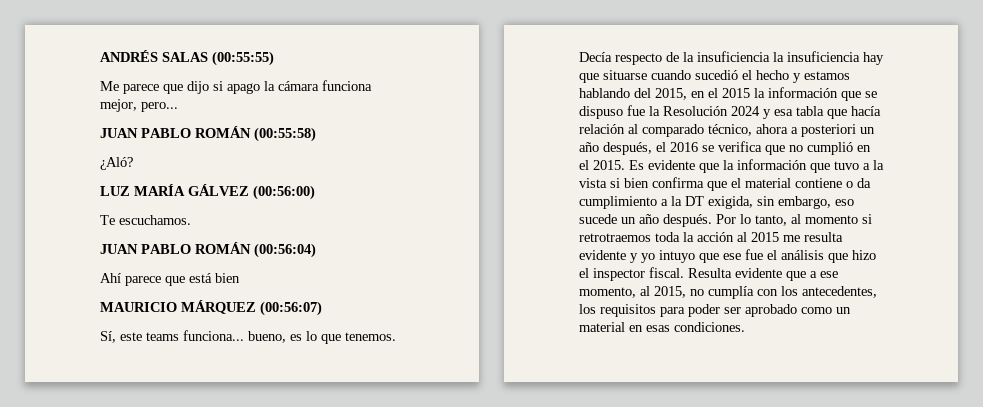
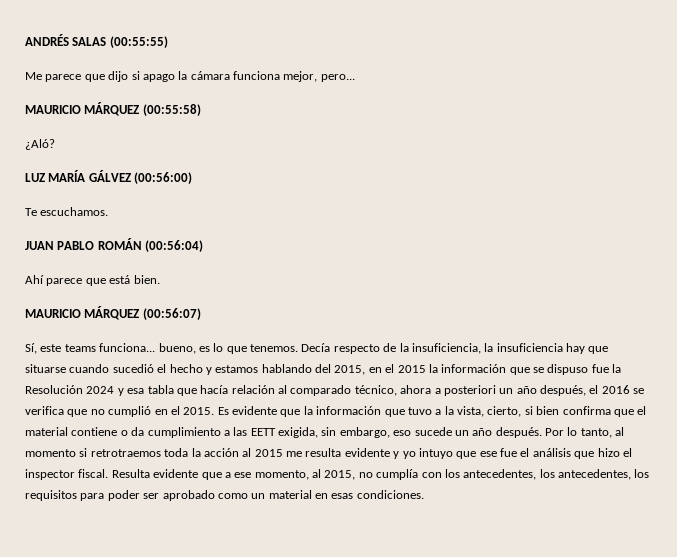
[100,126,251,138] JUAN PABLO ROMÁN -> [25,102,141,116] MAURICIO MÁRQUEZ
[215,273,240,283] bien -> [133,275,160,284] bien.
[697,51,770,62] insuficiencia -> [411,343,481,354] insuficiencia,
[579,178,607,188] vista -> [457,406,522,417] vista, cierto,
[671,196,704,206] la DT -> [233,427,276,436] las EETT
(596, 309) none -> [558,469,650,480] antecedentes, los

